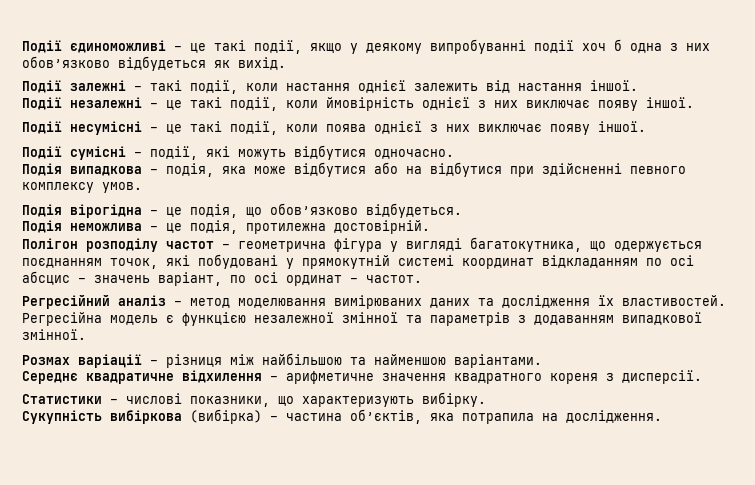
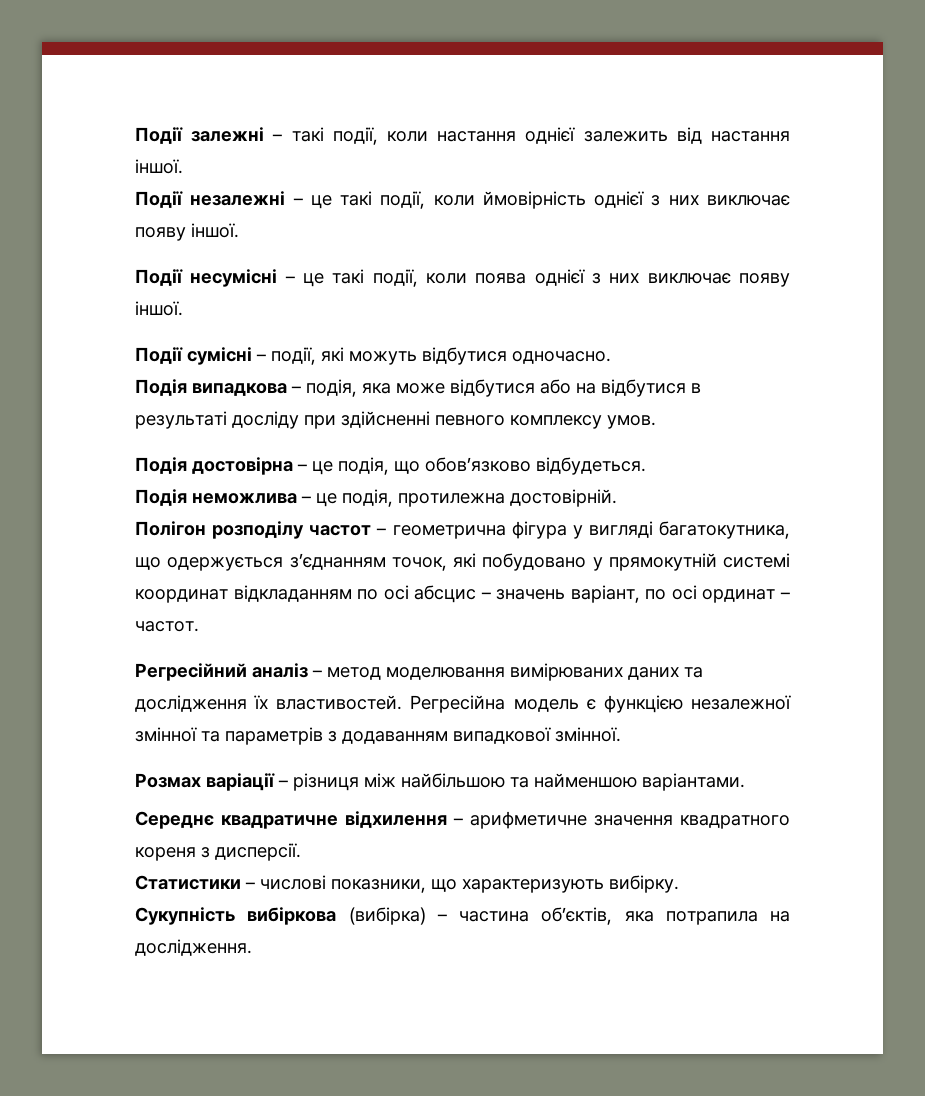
[22,39,710,54] [22,56,286,71] [22,80,62,93] Події єдиноможливі – це такі події, якщо у деякому випробуванні події хоч б одна з них обов’язково відбудеться як вихід. // Події -> [135,127,183,144] Події
(502, 169) none -> [691,383,701,393] [135,411,299,429] в результаті досліду
[70,204,142,218] вірогідна -> [192,457,293,475] достовірна
[22,258,102,268] поєднанням -> [289,553,386,570] з’єднанням
[198,254,278,269] побудовані -> [482,553,587,571] побудовано

